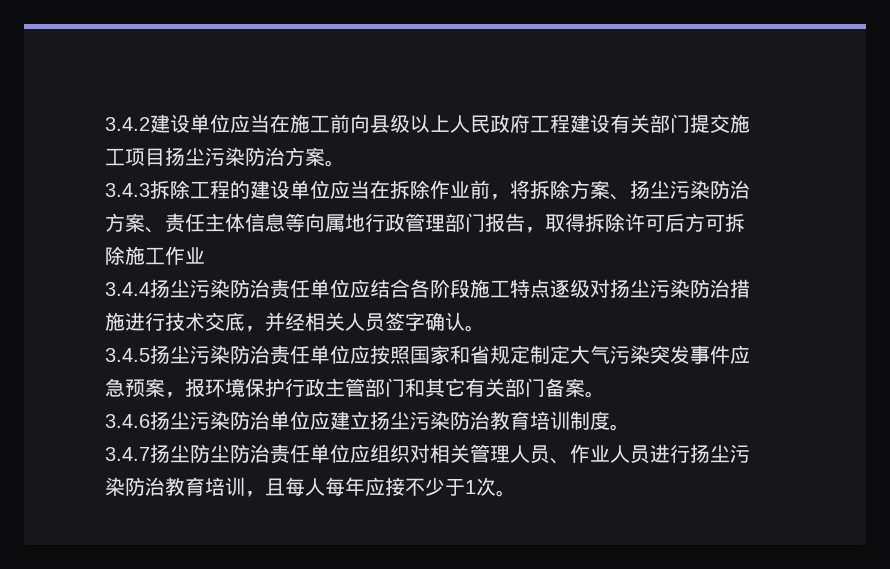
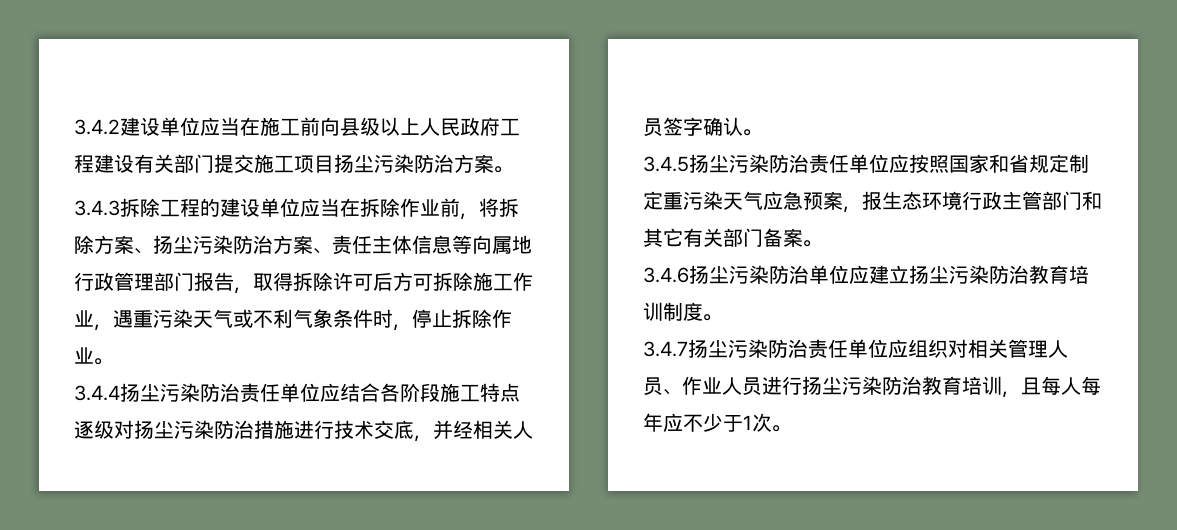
(205, 255) none -> [94,309,512,331] [74,347,113,365] ，遇重污染天气或不利气象条件时，停止拆除作业。
[570,345,730,364] 大气污染突发事件 -> [663,191,763,210] 重污染天气
[205,378,285,397] 环境保护 -> [882,191,962,210] 生态环境
[190,444,230,463] 防尘 -> [728,339,768,358] 污染
[385,477,405,496] 接 -> (683, 422) none

